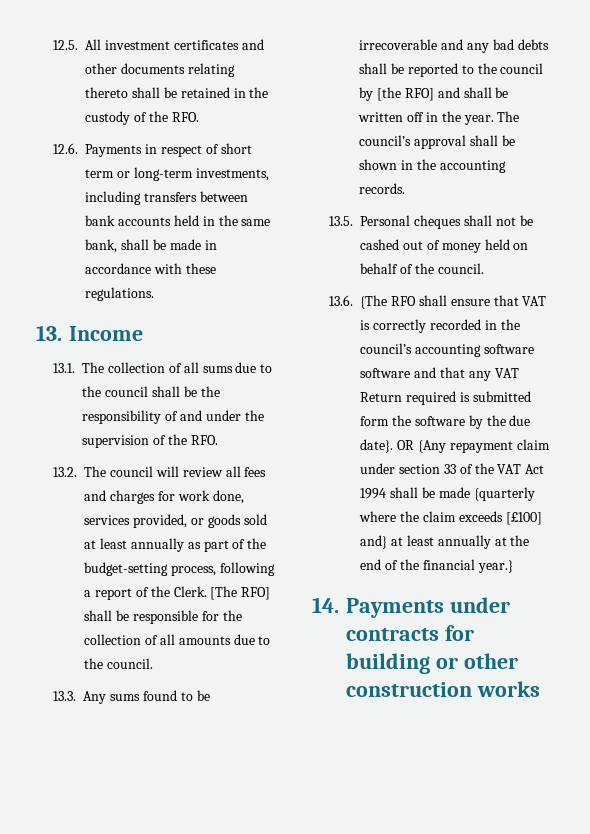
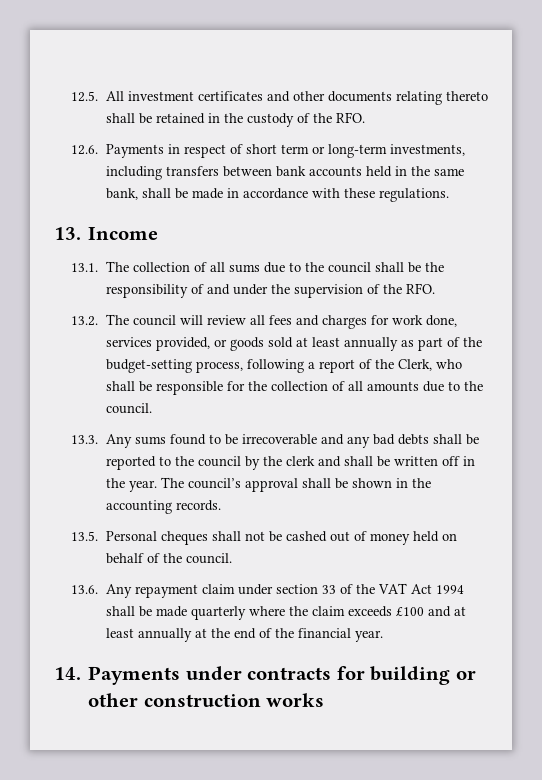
[173,586,271,600] Clerk. [The RFO] -> [397,359,462,371] Clerk, who
[377,87,435,101] [the RFO] -> [262,456,315,466] the clerk
[360,295,547,309] [360,319,520,333] [360,343,535,357] [360,367,519,381] [360,391,531,405] [360,415,531,429] [360,439,447,453] {The RFO shall ensure that VAT is correctly recorded in the council’s accounting software software and that any VAT Return required is submitted form the software by the due date}. OR {Any -> [105,584,132,598] Any
[473,487,535,501] {quarterly -> [190,606,246,620] quarterly
[505,512,542,525] [360,535,388,549] [£100] and} -> [395,606,451,617] £100 and
[477,560,513,573] year.} -> [354,630,383,642] year.

